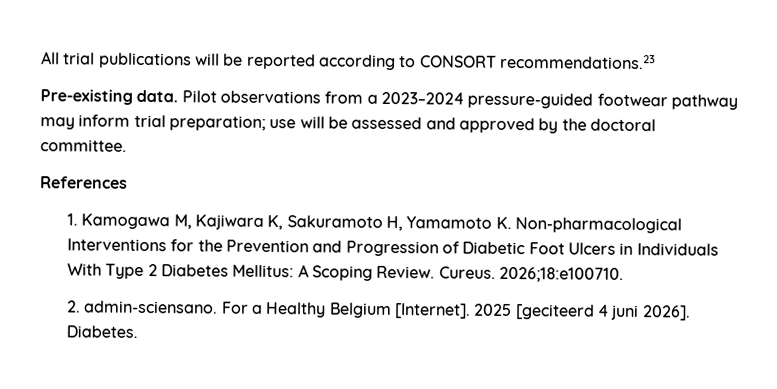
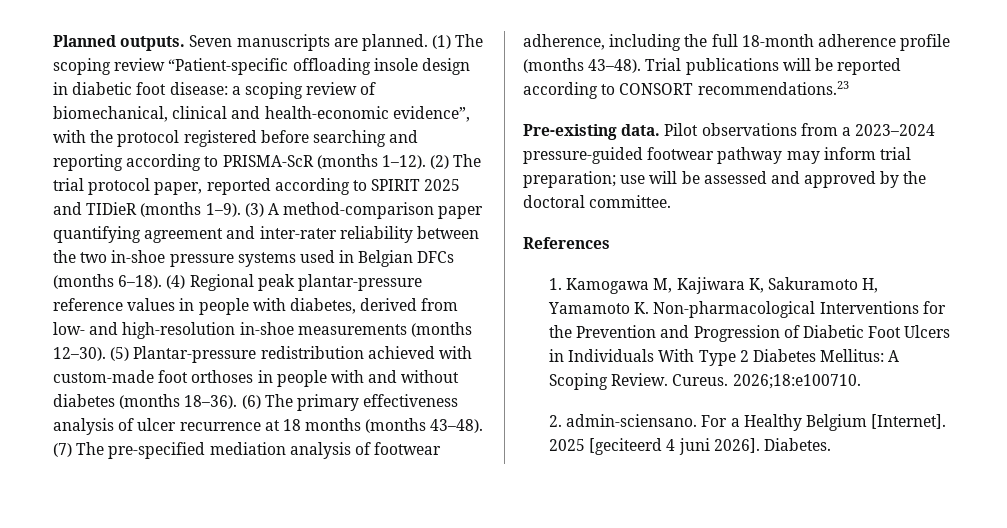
[41,51,96,65] All trial -> [53,34,484,51] [53,58,470,75] [53,82,377,99] [53,106,470,122] [53,130,419,147] [53,154,482,171] [53,178,461,195] [53,202,484,219] [53,226,479,243] [53,250,455,267] [53,274,422,291] [53,298,459,315] [53,322,472,339] [53,346,472,363] [53,370,460,387] [53,394,459,411] [53,418,484,435] [53,442,442,459] [523,34,951,51] [523,58,682,73] Planned outputs. Seven manuscripts are planned. (1) The scoping review “Patient-specific offloading insole design in diabetic foot disease: a scoping review of biomechanical, clinical and health-economic evidence”, with the protocol registered before searching and reporting according to PRISMA-ScR (months 1–12). (2) The trial protocol paper, reported according to SPIRIT 2025 and TIDieR (months 1–9). (3) A method-comparison paper quantifying agreement and inter-rater reliability between the two in-shoe pressure systems used in Belgian DFCs (months 6–18). (4) Regional peak plantar-pressure reference values in people with diabetes, derived from low- and high-resolution in-shoe measurements (months 12–30). (5) Plantar-pressure redistribution achieved with custom-made foot orthoses in people with and without diabetes (months 18–36). (6) The primary effectiveness analysis of ulcer recurrence at 18 months (months 43–48). (7) The pre-specified mediation analysis of footwear adherence, including the full 18-month adherence profile (months 43–48). Trial

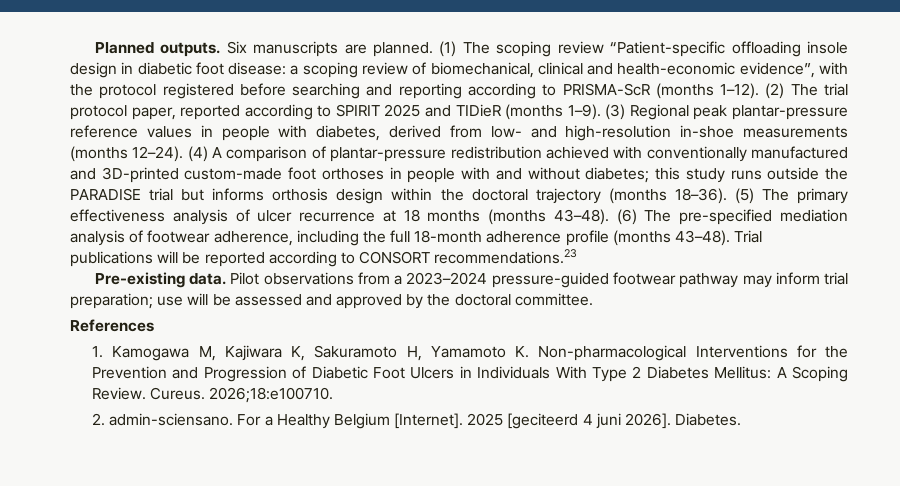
[189,35,233,47] Seven -> [226,41,247,54] Six
[267,202,484,219] [53,226,479,243] [53,250,455,267] [53,274,186,289] A method-comparison paper quantifying agreement and inter-rater reliability between the two in-shoe pressure systems used in Belgian DFCs (months 6–18). (4) -> (626, 112) none
[53,346,472,363] 12–30). (5) Plantar-pressure redistribution achieved with -> [132,146,849,162] [70,167,179,183] 12–24). (4) A comparison of plantar-pressure redistribution achieved with conventionally manufactured and 3D-printed
[53,394,115,407] diabetes -> [585,167,849,183] [70,188,601,204] diabetes; this study runs outside the PARADISE trial but informs orthosis design within the doctoral trajectory
[241,395,261,409] (6) -> [734,188,754,204] (5)
[53,443,72,457] (7) -> [616,209,637,225] (6)

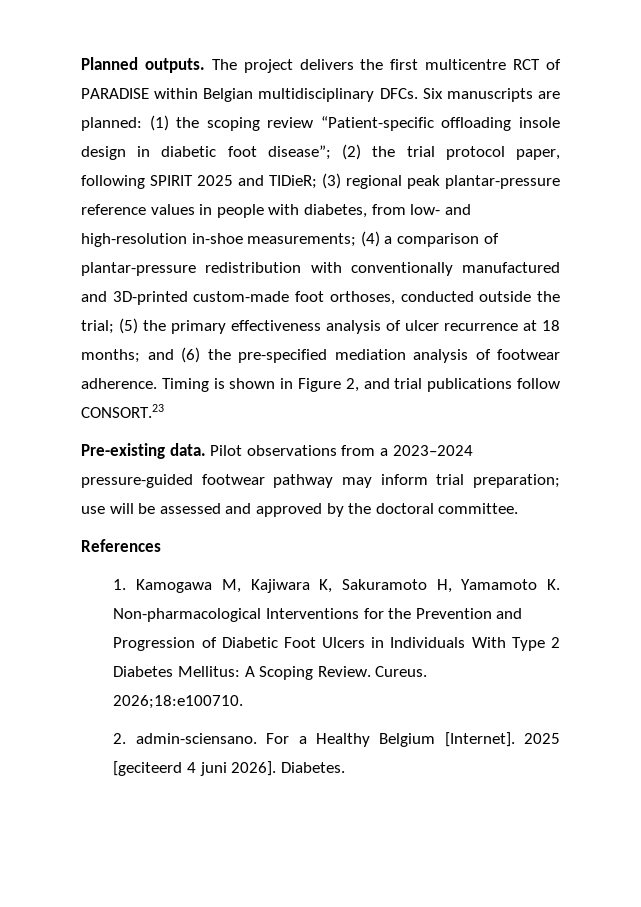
[226,41,490,57] Six manuscripts are planned. (1) The -> [211,59,562,73] [81,88,561,102] [81,115,200,131] The project delivers the first multicentre RCT of PARADISE within Belgian multidisciplinary DFCs. Six manuscripts are planned: (1) the
[228,62,849,78] [70,83,849,99] [70,104,689,120] disease: a scoping review of biomechanical, clinical and health-economic evidence”, with the protocol registered before searching and reporting according to PRISMA-ScR (months 1–12). (2) The trial protocol paper, reported according to SPIRIT 2025 and TIDieR (months 1–9). (3) Regional -> [267,144,560,160] [81,173,402,189] disease”; (2) the trial protocol paper, following SPIRIT 2025 and TIDieR; (3) regional
[389,125,441,138] derived -> (367, 211) none
[743,126,848,138] [70,146,223,162] measurements (months 12–24). (4) A -> [247,231,393,247] measurements; (4) a
[545,146,609,159] achieved -> (302, 267) none
[321,167,849,183] [70,188,789,204] orthoses in people with and without diabetes; this study runs outside the PARADISE trial but informs orthosis design within the doctoral trajectory (months 18–36). (5) The -> [329,291,560,305] [81,318,166,334] orthoses, conducted outside the trial; (5) the
[427,209,672,225] months (months 43–48). (6) The -> [81,347,231,363] months; and (6) the
[213,230,763,246] [70,249,578,267] adherence, including the full 18-month adherence profile (months 43–48). Trial publications will be reported according to CONSORT recommendations.23 -> [81,378,560,392] [81,404,164,418] adherence. Timing is shown in Figure 2, and trial publications follow CONSORT.23

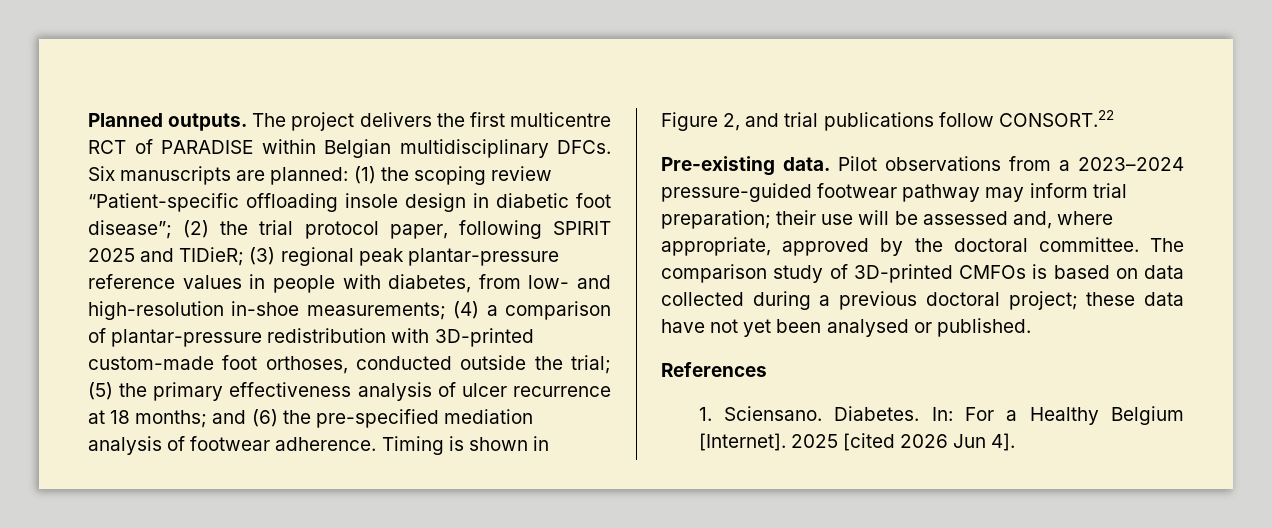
[350,262,560,276] [81,291,107,302] conventionally manufactured and -> (430, 335) none
[81,404,164,418] CONSORT.23 -> [998,110,1114,127] CONSORT.22
(560, 481) none -> [776,210,817,225] their
[225,503,252,514] and -> [1012,211,1113,229] [661,237,771,256] and, where appropriate,
[81,539,161,552] [113,579,560,593] [113,608,523,622] [113,637,560,651] [113,666,428,680] [113,695,244,709] [113,733,257,744] // References // 1. Kamogawa M, Kajiwara K, Sakuramoto H, Yamamoto K. Non-pharmacological Interventions for the Prevention and Progression of Diabetic Foot Ulcers in Individuals With Type 2 Diabetes Mellitus: A Scoping Review. Cureus. 2026;18:e100710. // 2. admin-sciensano. -> [1150,238,1184,252] [661,264,1184,283] [661,291,1184,310] [661,318,1031,337] [661,362,767,377] [698,406,953,421] The comparison study of 3D-printed CMFOs is based on data collected during a previous doctoral project; these data have not yet been analysed or published. // References // 1. Sciensano. Diabetes. In:
[113,761,345,776] [geciteerd 4 juni 2026]. Diabetes. -> [842,433,1016,451] [cited 2026 Jun 4].

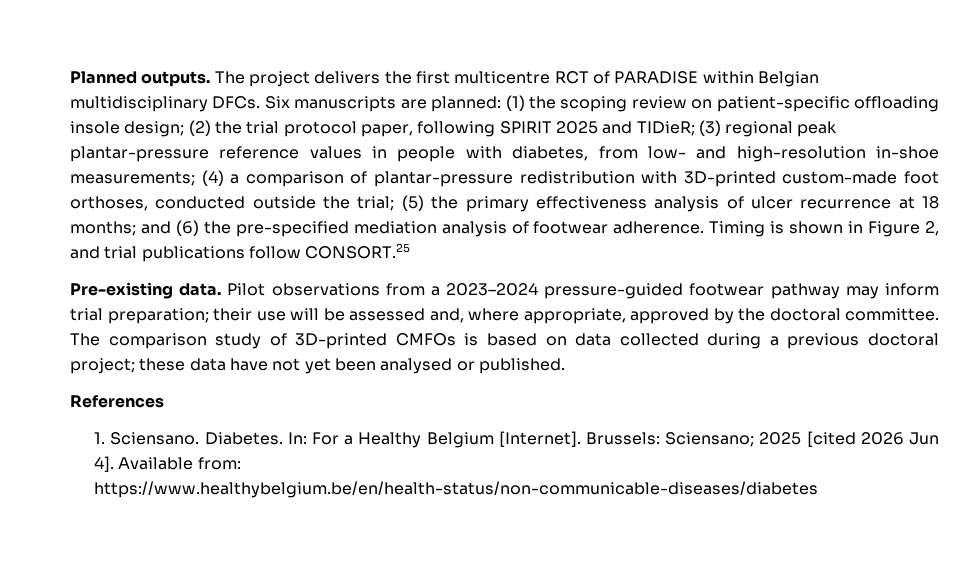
[88,193,611,212] [88,220,172,239] “Patient-specific offloading insole design in diabetic foot disease”; -> [691,96,939,112] [70,121,185,137] on patient-specific offloading insole design;
[998,110,1114,127] CONSORT.22 -> [305,243,411,259] CONSORT.25
(786, 442) none -> [585,432,755,447] Brussels: Sciensano;
(1016, 442) none -> [118,457,241,470] [94,481,819,498] Available from: https://www.healthybelgium.be/en/health-status/non-communicable-diseases/diabetes

